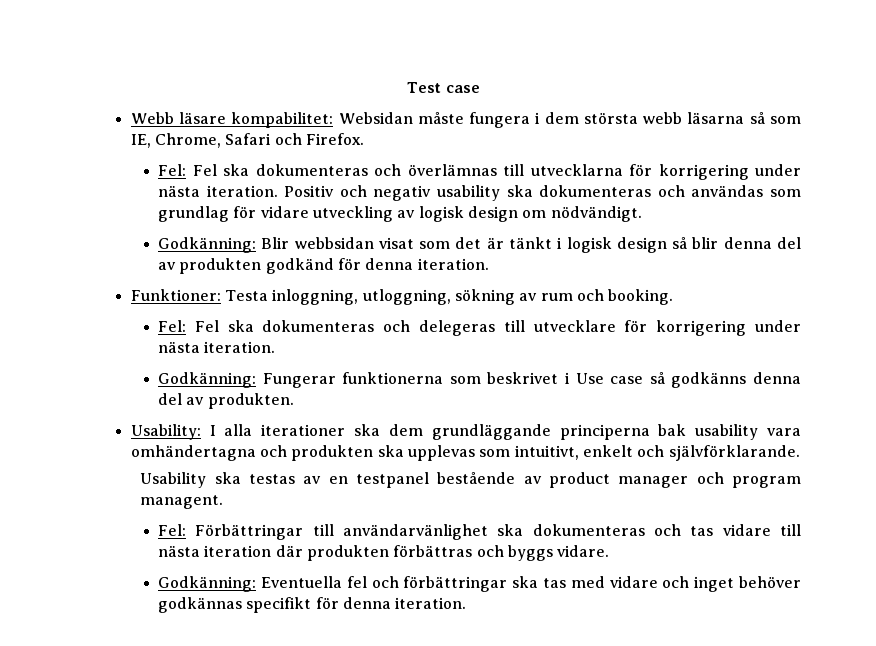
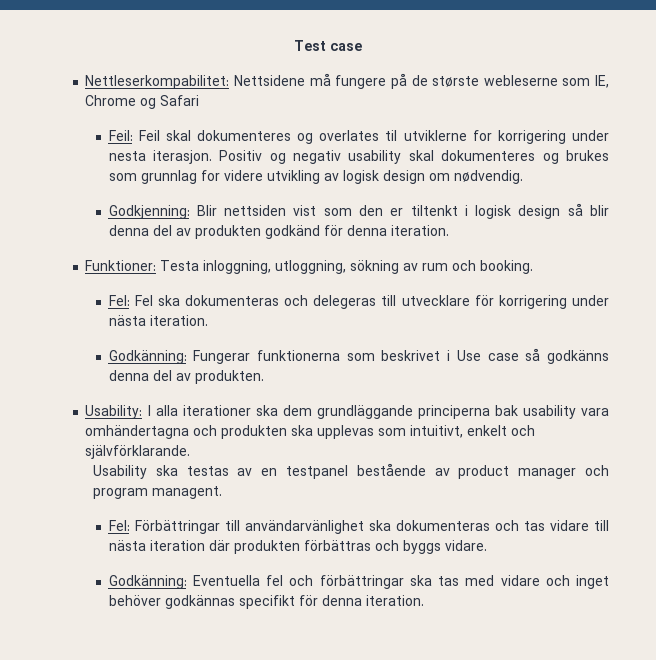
[130,112,802,128] [130,133,365,148] [158,164,801,180] [158,185,802,201] [158,206,642,222] [158,237,553,253] Webb läsare kompabilitet: Websidan måste fungera i dem största webb läsarna så som IE, Chrome, Safari och Firefox. // Fel: Fel ska dokumenteras och överlämnas till utvecklarna för korrigering under nästa iteration. Positiv och negativ usability ska dokumenteras och användas som grundlag för vidare utveckling av logisk design om nödvändigt. // Godkänning: Blir webbsidan visat som det är tänkt -> [85,73,609,89] [85,95,200,109] [108,130,610,144] [108,150,610,164] [108,170,523,184] [108,205,458,219] Nettleserkompabilitet: Nettsidene må fungere på de største webleserne som IE, Chrome og Safari // Feil: Feil skal dokumenteres og overlates til utviklerne for korrigering under nesta iterasjon. Positiv og negativ usability skal dokumenteres og brukes som grunnlag for videre utvikling av logisk design om nødvendig. // Godkjenning: Blir nettsiden vist som den er tiltenkt

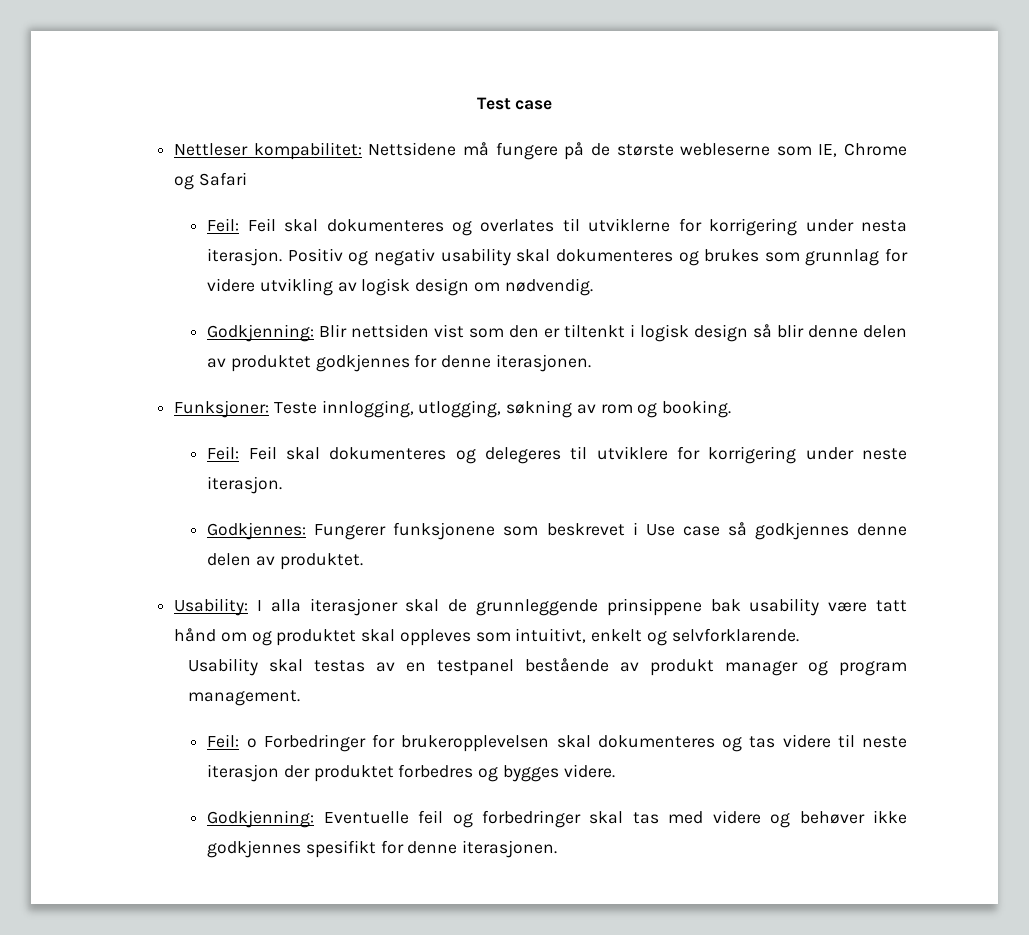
[85,75,230,89] Nettleserkompabilitet: -> [174,142,362,160] Nettleser kompabilitet:
[108,225,449,239] [85,260,534,274] [108,295,610,309] [108,315,208,326] [108,348,609,364] [108,370,264,384] [85,405,609,419] [85,425,375,439] denna del av produkten godkänd för denna iteration. // Funktioner: Testa inloggning, utloggning, sökning av rum och booking. // Fel: Fel ska dokumenteras och delegeras till utvecklare för korrigering under nästa iteration. // Godkänning: Fungerar funktionerna som beskrivet i Use case så godkänns denna del av produkten. // Usability: I alla iterationer ska dem grundläggande principerna bak usability vara omhändertagna och produkten ska upplevas -> [808,325,908,338] [207,354,591,372] [174,400,732,418] [207,446,907,464] [207,476,283,494] [207,522,908,540] [207,553,363,570] [174,598,907,616] [174,628,471,646] denne delen av produktet godkjennes for denne iterasjonen. // Funksjoner: Teste innlogging, utlogging, søkning av rom og booking. // Feil: Feil skal dokumenteres og delegeres til utviklere for korrigering under neste iterasjon. // Godkjennes: Fungerer funksjonene som beskrevet i Use case så godkjennes denne delen av produktet. // Usability: I alla iterasjoner skal de grunnleggende prinsippene bak usability være tatt hånd om og produktet skal oppleves
[511,425,536,436] [85,445,191,459] och självförklarande. -> [646,628,799,646] og selvforklarende.
[155,465,178,476] ska -> [268,659,303,672] skal
[458,465,610,479] [93,486,223,499] [108,520,609,534] [108,540,487,554] [108,575,609,589] [108,595,424,609] product manager och program managent. // Fel: Förbättringar till användarvänlighet ska dokumenteras och tas vidare till nästa iteration där produkten förbättras och byggs vidare. // Godkänning: Eventuella fel och förbättringar ska tas med vidare och inget behöver godkännas specifikt för denna iteration. -> [649,659,907,676] [187,690,300,706] [207,734,907,752] [207,764,615,782] [207,810,907,828] [207,840,558,858] produkt manager og program management. // Feil: o Forbedringer for brukeropplevelsen skal dokumenteres og tas videre til neste iterasjon der produktet forbedres og bygges videre. // Godkjenning: Eventuelle feil og forbedringer skal tas med videre og behøver ikke godkjennes spesifikt for denne iterasjonen.

